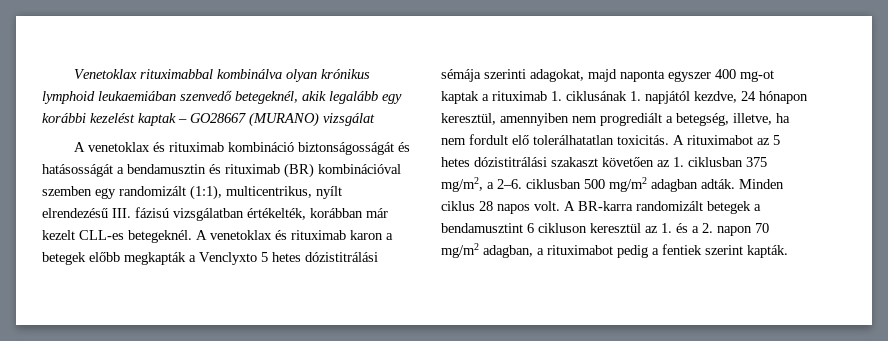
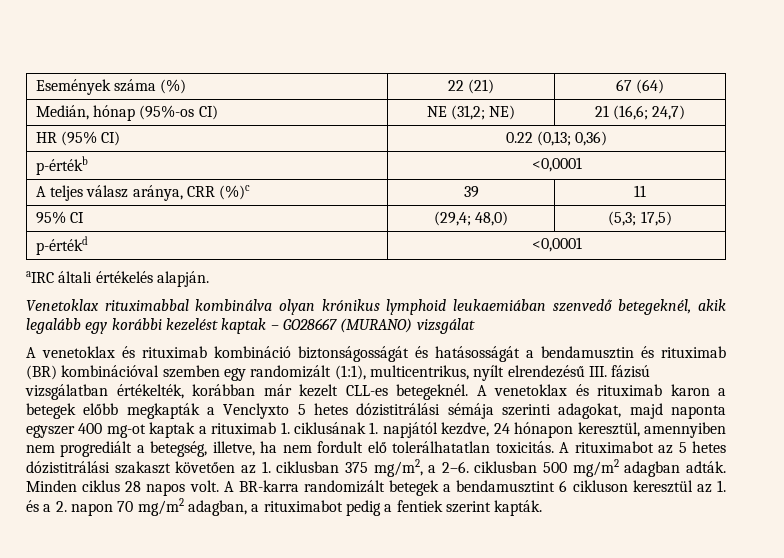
(73, 74) none -> [35,79,187,95] [447,79,495,94] [615,79,665,94] [35,105,218,121] [426,105,516,120] [594,105,686,120] [35,131,121,146] [505,131,608,146] [35,156,88,175] [531,157,582,172] [35,185,251,201] [463,186,479,198] [633,185,646,197] [35,211,84,224] [433,211,509,226] [608,211,672,226] [35,236,88,255] [531,237,582,252] [26,271,209,287] Események száma (%) | 22 (21) | 67 (64) // Medián, hónap (95%-os CI) | NE (31,2; NE) | 21 (16,6; 24,7) // HR (95% CI) | 0.22 (0,13; 0,36) // p-értékb | <0,0001 // A teljes válasz aránya, CRR (%)c | 39 | 11 // 95% CI | (29,4; 48,0) | (5,3; 17,5) // p-értékd | <0,0001 // aIRC általi értékelés alapján. //

